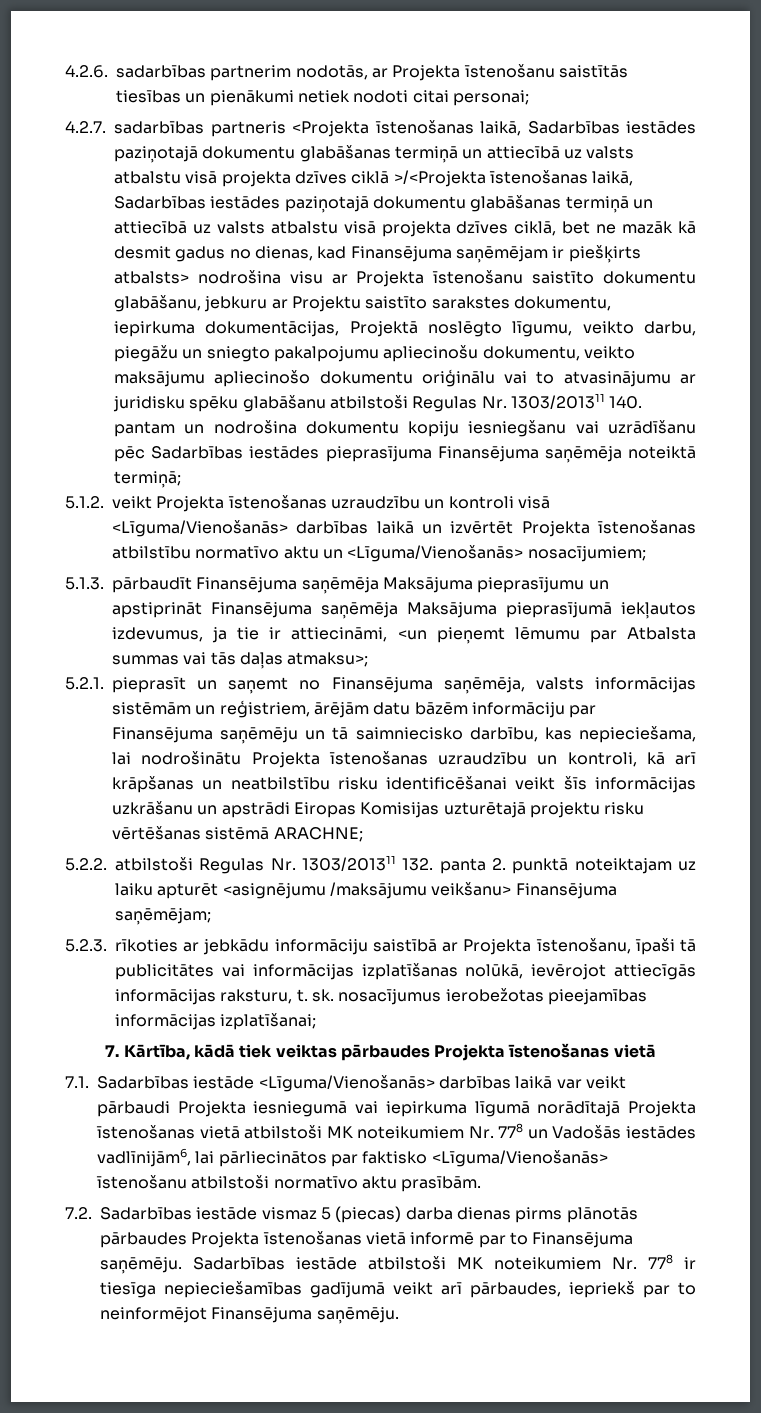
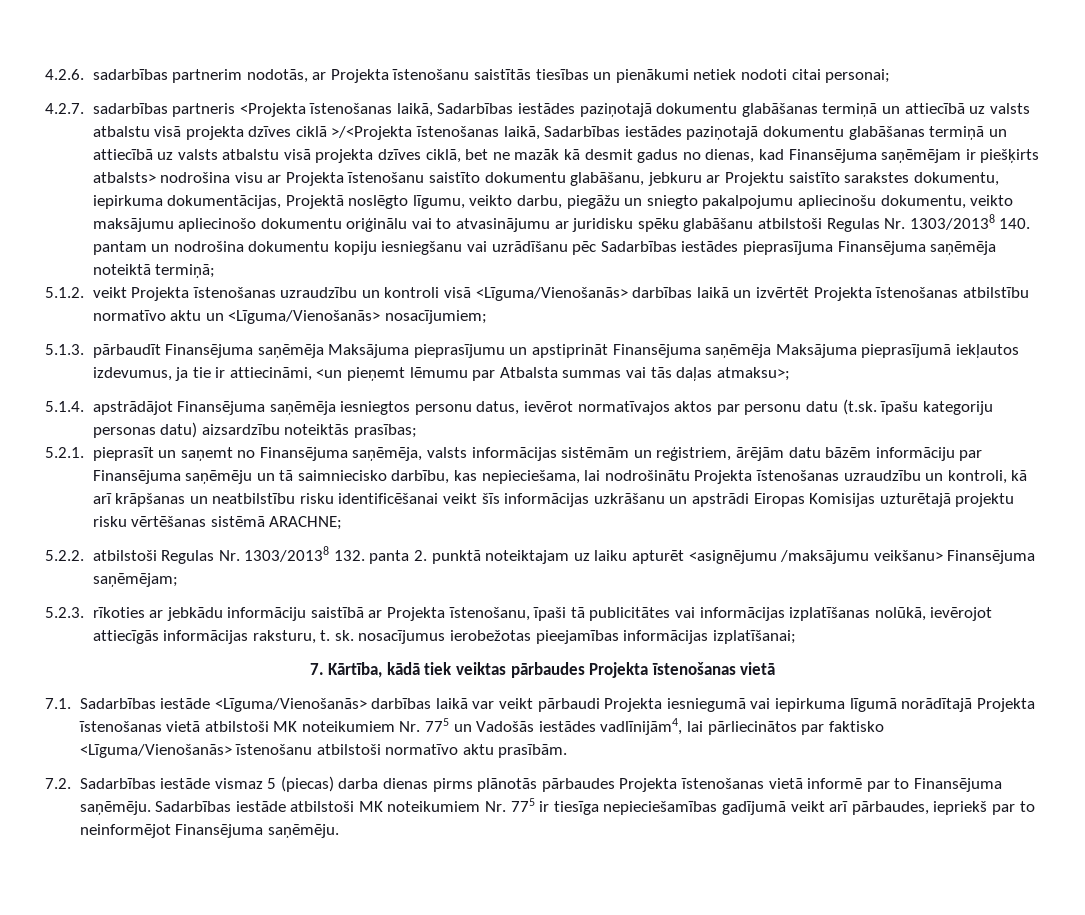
[510,393,605,409] 1303/201311 -> [909,214,995,230] 1303/20138
(369, 659) none -> [45,399,993,415] [92,422,417,438] // 5.1.4. apstrādājot Finansējuma saņēmēja iesniegtos personu datus, ievērot normatīvajos aktos par personu datu (t.sk. īpašu kategoriju personas datu) aizsardzību noteiktās prasības;
[302,855,396,871] 1303/201311 -> [244,546,330,562] 1303/20138
[498,1123,524,1138] 778 -> [425,718,450,732] 775
[97,1148,191,1167] vadlīnijām6, -> [600,718,683,735] vadlīnijām4,
[648,1254,673,1269] 778 -> [510,798,535,812] 775

